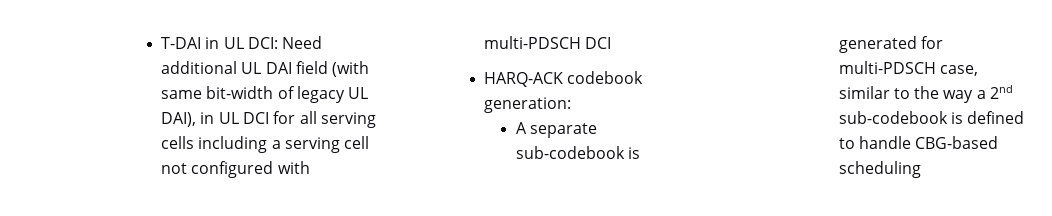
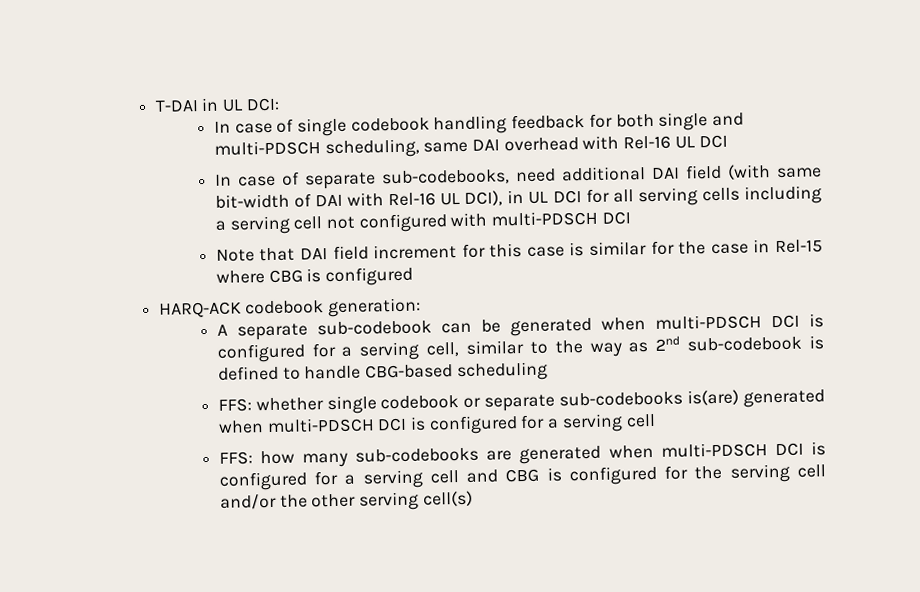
[282,36,323,49] [160,61,262,74] Need additional UL -> [213,112,745,137] [213,134,728,159] [214,166,646,190] // In case of single codebook handling feedback for both single and multi-PDSCH scheduling, same DAI overhead with Rel-16 UL DCI // In case of separate sub-codebooks, need additional
[296,86,369,103] [160,112,196,127] legacy UL DAI), -> [314,190,504,207] DAI with Rel-16 UL DCI),
(612, 43) none -> [215,239,824,262] [215,266,413,287] // Note that DAI field increment for this case is similar for the case in Rel-15 where CBG is configured
[627,147,640,159] [838,36,943,53] [838,61,978,76] is generated for multi-PDSCH case, -> [440,313,824,337] [216,341,460,363] can be generated when multi-PDSCH DCI is configured for a serving cell,
[976,90,986,99] a -> [628,342,649,353] as
(921, 169) none -> [217,389,825,415] [217,413,656,435] [218,441,826,468] [218,463,826,491] [219,490,473,511] // FFS: whether single codebook or separate sub-codebooks is(are) generated when multi-PDSCH DCI is configured for a serving cell // FFS: how many sub-codebooks are generated when multi-PDSCH DCI is configured for a serving cell and CBG is configured for the serving cell and/or the other serving cell(s)

